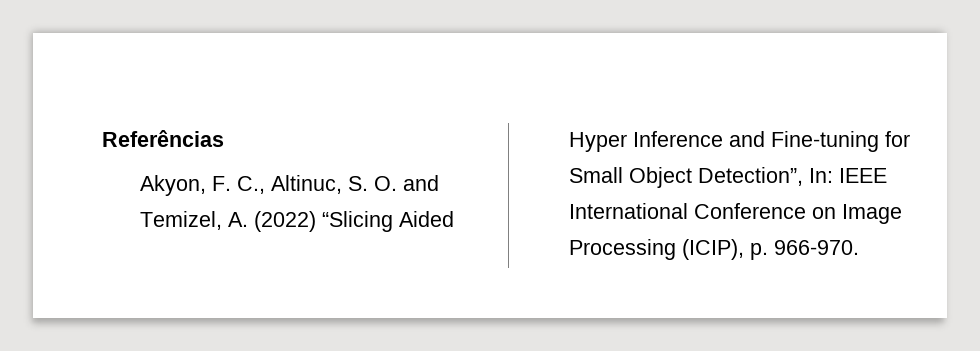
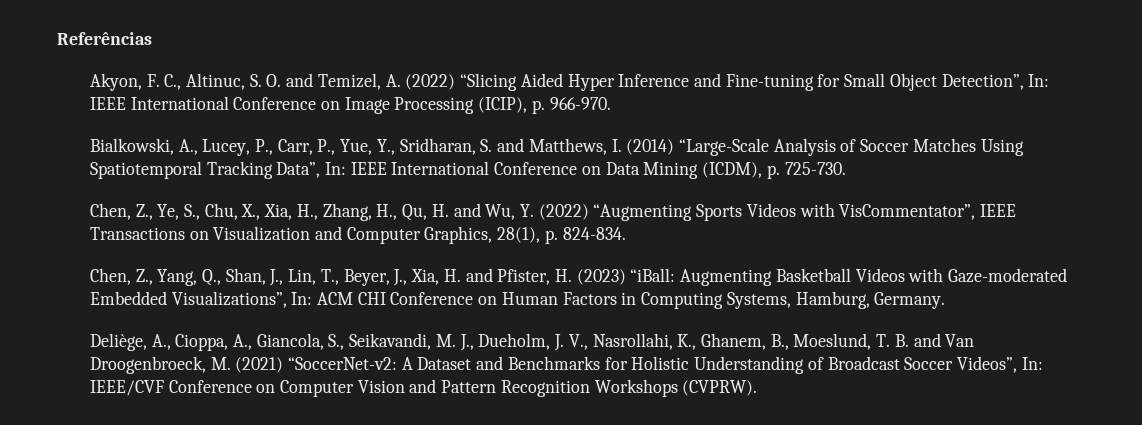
(860, 247) none -> [89,138,1024,156] [89,161,846,179] [89,203,1017,221] [89,226,626,244] [89,268,1068,286] [89,291,946,309] [89,333,975,351] [89,356,1043,374] [89,379,758,397] // Bialkowski, A., Lucey, P., Carr, P., Yue, Y., Sridharan, S. and Matthews, I. (2014) “Large-Scale Analysis of Soccer Matches Using Spatiotemporal Tracking Data”, In: IEEE International Conference on Data Mining (ICDM), p. 725-730. // Chen, Z., Ye, S., Chu, X., Xia, H., Zhang, H., Qu, H. and Wu, Y. (2022) “Augmenting Sports Videos with VisCommentator”, IEEE Transactions on Visualization and Computer Graphics, 28(1), p. 824-834. // Chen, Z., Yang, Q., Shan, J., Lin, T., Beyer, J., Xia, H. and Pfister, H. (2023) “iBall: Augmenting Basketball Videos with Gaze-moderated Embedded Visualizations”, In: ACM CHI Conference on Human Factors in Computing Systems, Hamburg, Germany. // Deliège, A., Cioppa, A., Giancola, S., Seikavandi, M. J., Dueholm, J. V., Nasrollahi, K., Ghanem, B., Moeslund, T. B. and Van Droogenbroeck, M. (2021) “SoccerNet-v2: A Dataset and Benchmarks for Holistic Understanding of Broadcast Soccer Videos”, In: IEEE/CVF Conference on Computer Vision and Pattern Recognition Workshops (CVPRW).

